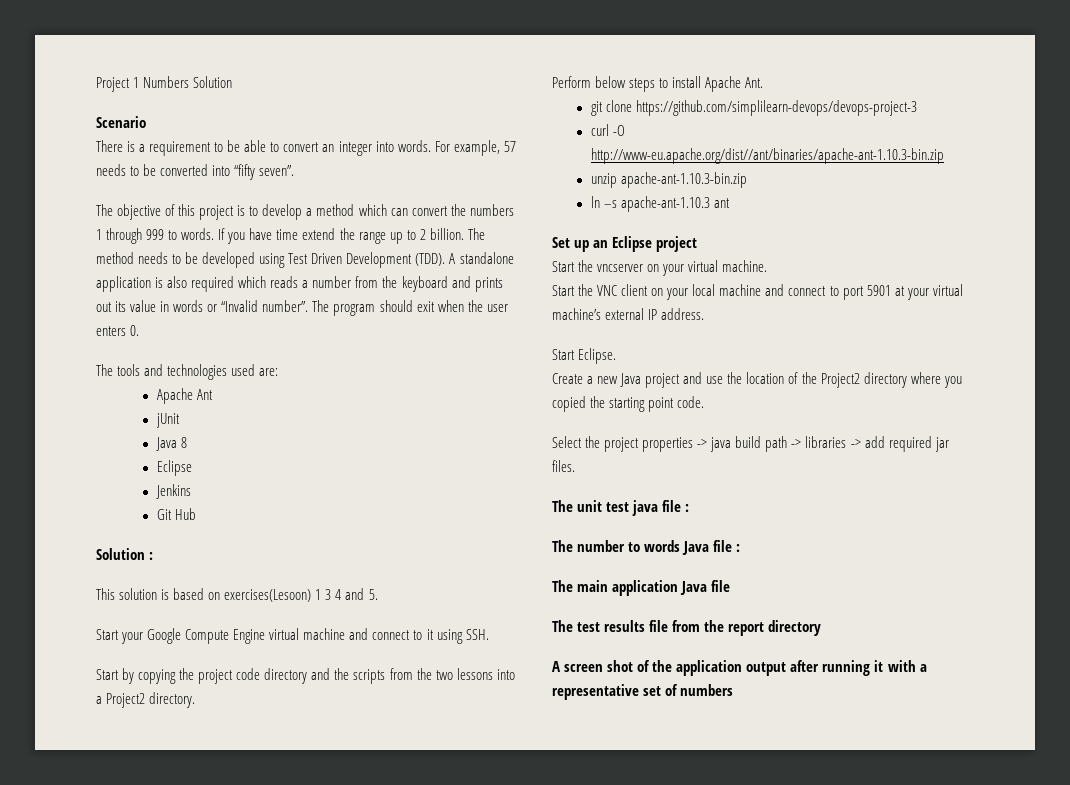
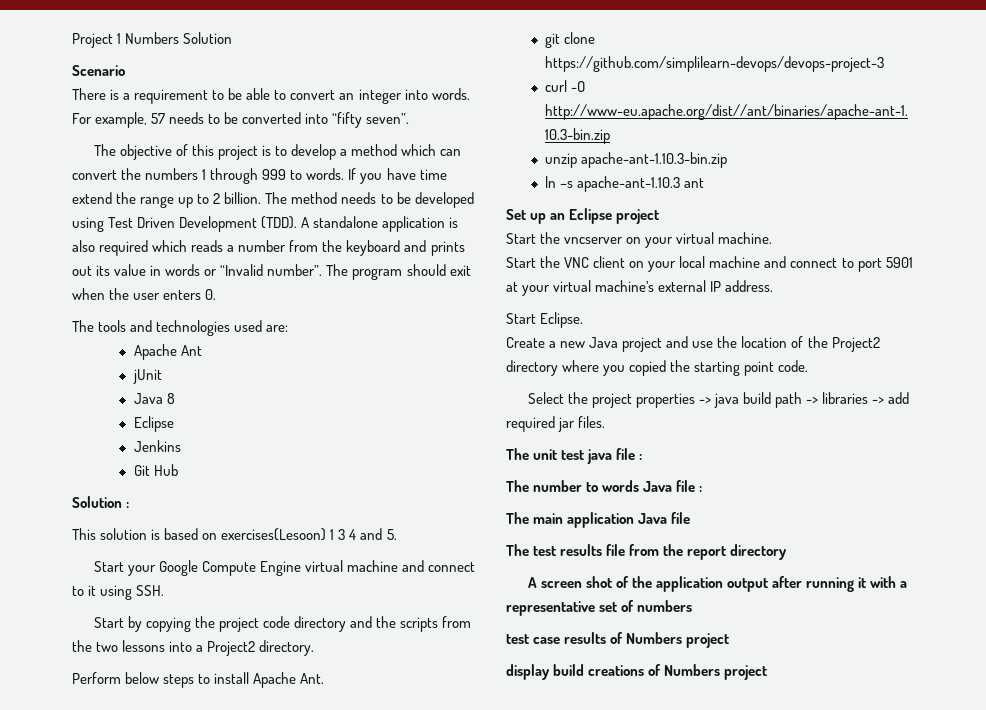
(734, 690) none -> [506,632,730,648] [506,664,768,680] // test case results of Numbers project // display build creations of Numbers project

